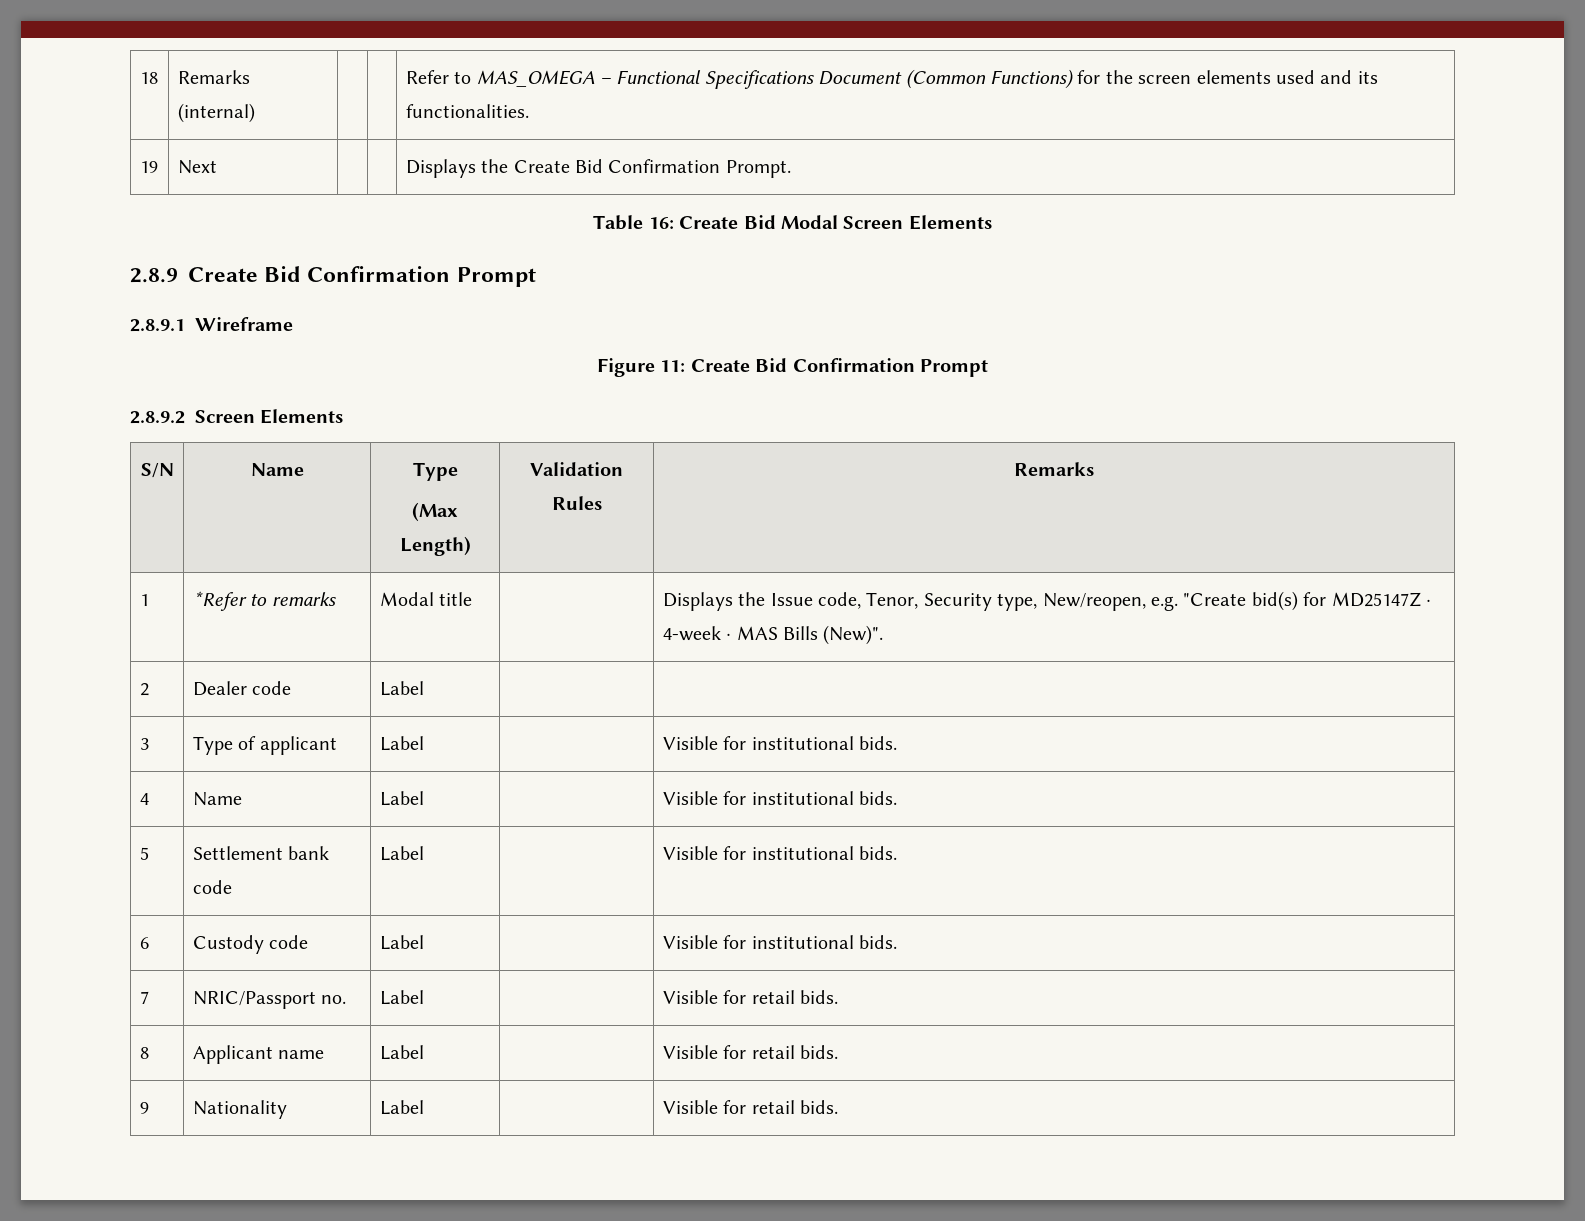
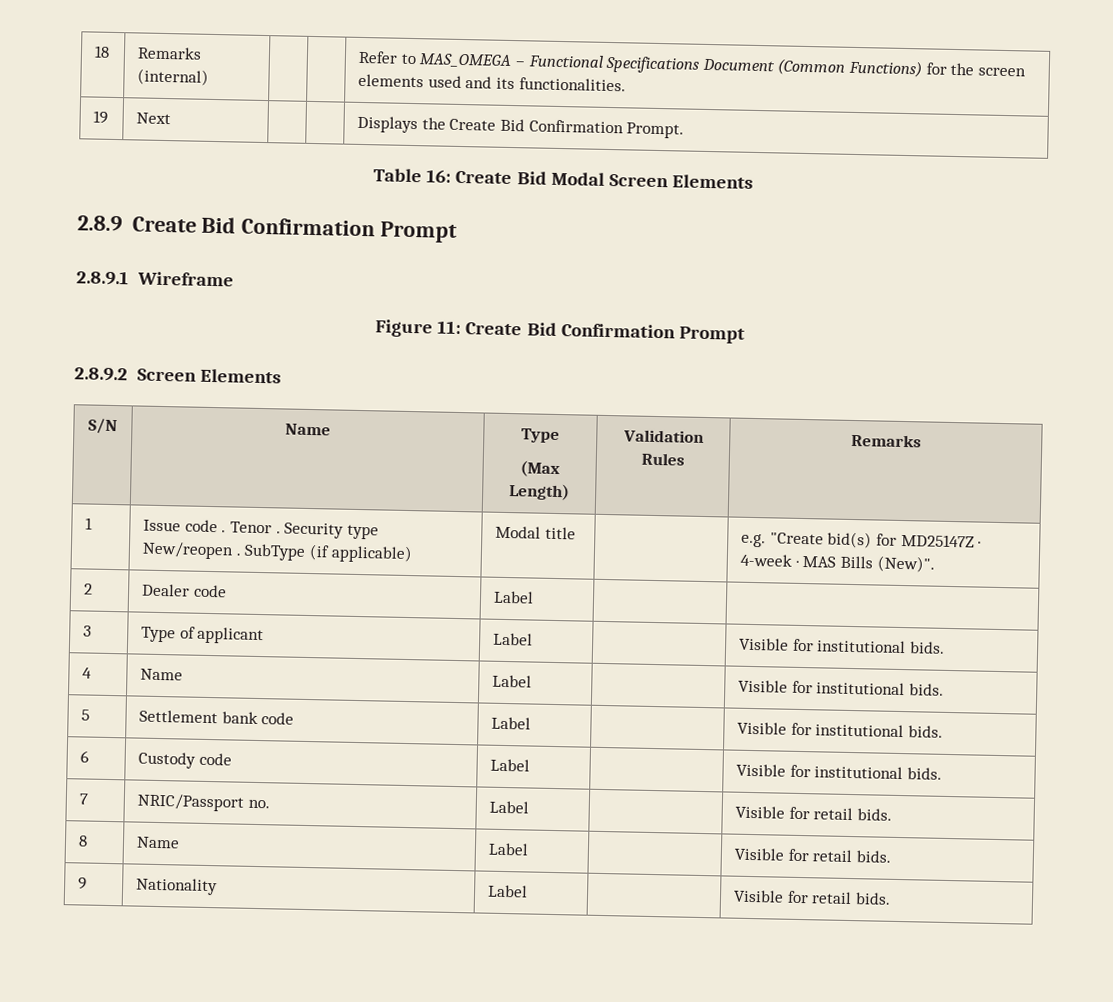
[192,591,336,611] [379,592,473,606] [662,592,1146,611] *Refer to remarks | Modal title | | Displays the Issue code, Tenor, Security type, New/reopen, -> [143,519,379,540] [142,541,413,564] [495,525,576,540] Issue code . Tenor . Security type New/reopen . SubType (if applicable) | Modal title | |
[192,1045,325,1064] Applicant name -> [136,836,181,849] Name

